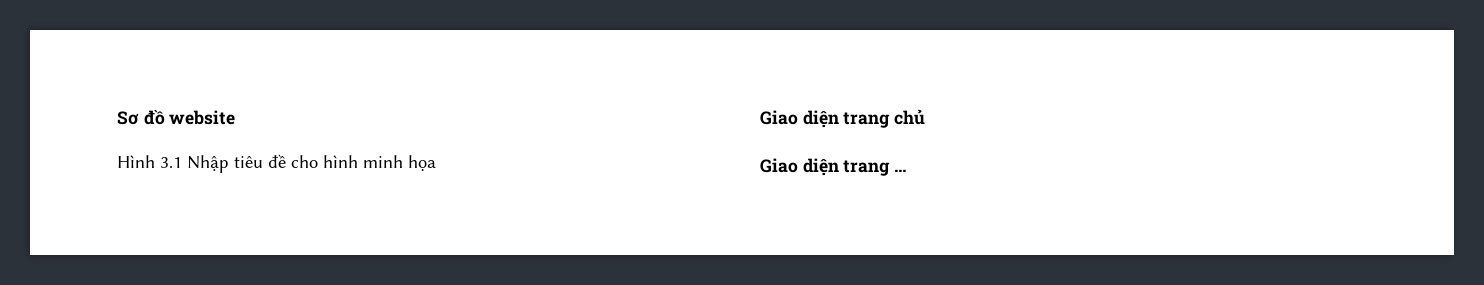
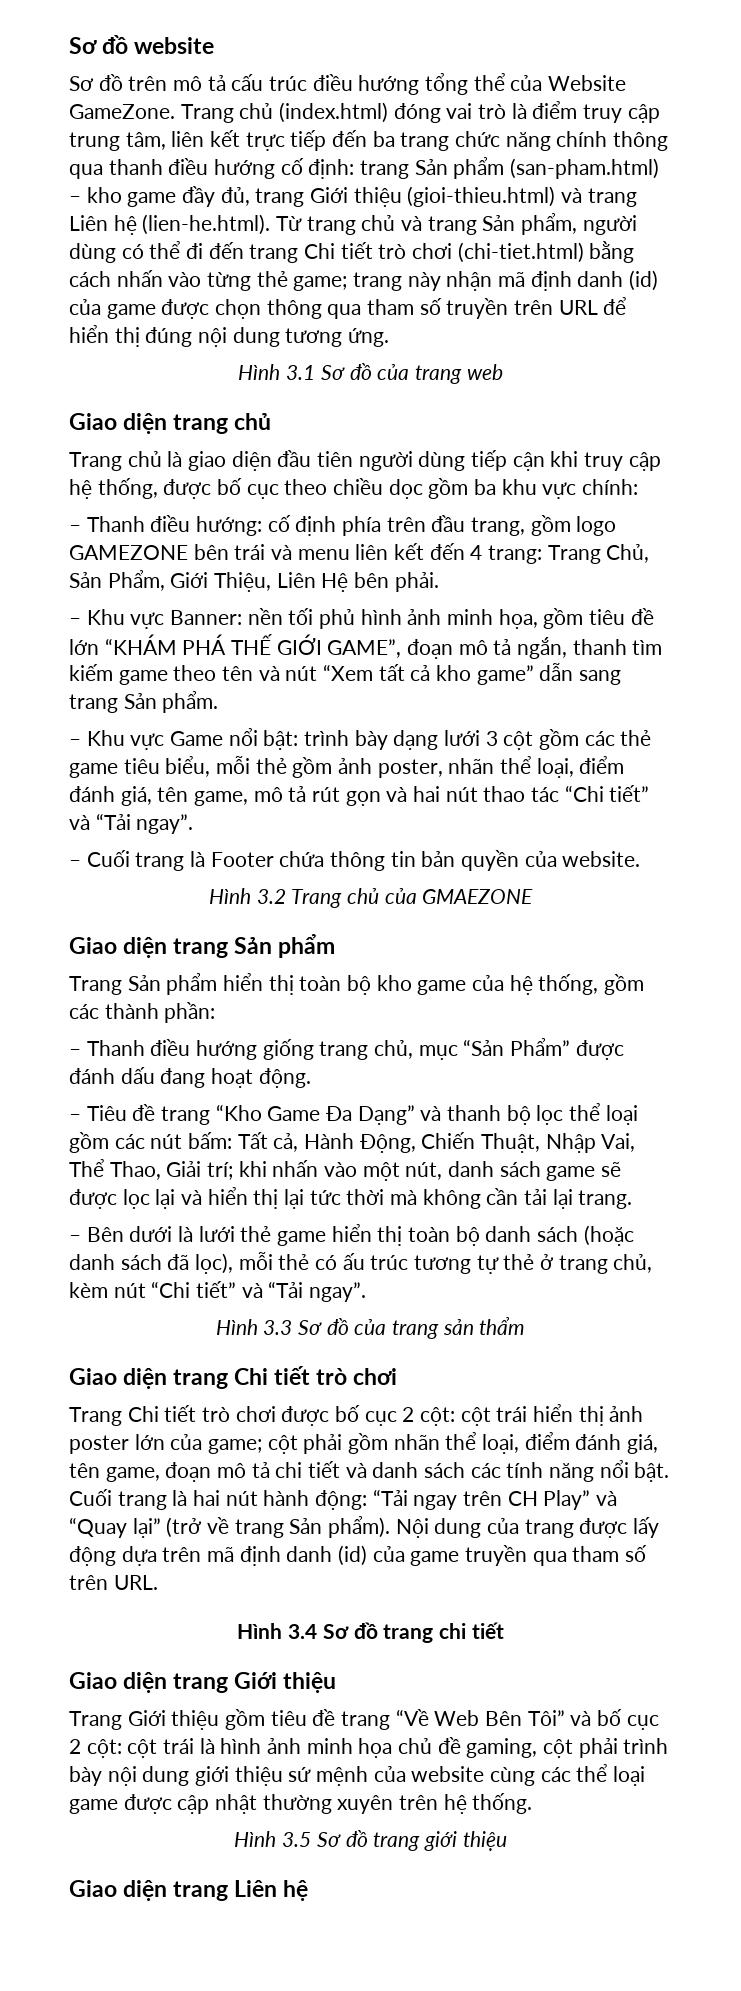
[117,154,436,173] [760,109,926,128] [760,158,907,176] Hình 3.1 Nhập tiêu đề cho hình minh họa // Giao diện trang chủ // Giao diện trang … -> [69,73,627,95] [69,101,660,123] [69,130,669,151] [69,157,660,179] [69,186,637,207] [69,213,637,235] [69,241,635,263] [69,270,659,291] [69,297,627,319] [69,325,390,347] [238,363,503,384] [69,413,272,434] [69,450,661,471] [69,478,639,499] [69,515,617,536] [69,543,650,564] [69,570,439,592] [69,608,654,629] [69,634,663,659] [69,663,622,685] [69,691,219,713] [69,728,652,750] [69,756,625,778] [69,785,650,806] [69,813,194,834] [69,850,641,871] [208,888,534,908] [69,934,336,958] [69,973,645,995] [69,1002,216,1023] [69,1038,624,1060] [69,1067,311,1088] [69,1103,638,1125] [69,1132,636,1153] [69,1159,622,1181] [69,1187,633,1209] [69,1224,634,1246] [69,1252,653,1274] [69,1281,367,1302] [215,1317,526,1339] [69,1366,398,1389] [69,1404,644,1426] [69,1432,659,1454] [69,1460,670,1482] [69,1489,618,1510] [69,1516,660,1538] [69,1545,648,1566] [69,1575,158,1590] [237,1622,504,1643] [69,1672,337,1693] [69,1709,659,1730] [69,1737,669,1758] [69,1764,646,1786] [69,1793,533,1814] [234,1830,507,1851] [69,1880,309,1901] Sơ đồ trên mô tả cấu trúc điều hướng tổng thể của Website GameZone. Trang chủ (index.html) đóng vai trò là điểm truy cập trung tâm, liên kết trực tiếp đến ba trang chức năng chính thông qua thanh điều hướng cố định: trang Sản phẩm (san-pham.html) – kho game đầy đủ, trang Giới thiệu (gioi-thieu.html) và trang Liên hệ (lien-he.html). Từ trang chủ và trang Sản phẩm, người dùng có thể đi đến trang Chi tiết trò chơi (chi-tiet.html) bằng cách nhấn vào từng thẻ game; trang này nhận mã định danh (id) của game được chọn thông qua tham số truyền trên URL để hiển thị đúng nội dung tương ứng. // Hình 3.1 Sơ đồ của trang web // Giao diện trang chủ // Trang chủ là giao diện đầu tiên người dùng tiếp cận khi truy cập hệ thống, được bố cục theo chiều dọc gồm ba khu vực chính: // – Thanh điều hướng: cố định phía trên đầu trang, gồm logo GAMEZONE bên trái và menu liên kết đến 4 trang: Trang Chủ, Sản Phẩm, Giới Thiệu, Liên Hệ bên phải. // – Khu vực Banner: nền tối phủ hình ảnh minh họa, gồm tiêu đề lớn “KHÁM PHÁ THẾ GIỚI GAME”, đoạn mô tả ngắn, thanh tìm kiếm game theo tên và nút “Xem tất cả kho game” dẫn sang trang Sản phẩm. // – Khu vực Game nổi bật: trình bày dạng lưới 3 cột gồm các thẻ game tiêu biểu, mỗi thẻ gồm ảnh poster, nhãn thể loại, điểm đánh giá, tên game, mô tả rút gọn và hai nút thao tác “Chi tiết” và “Tải ngay”. // – Cuối trang là Footer chứa thông tin bản quyền của website. // Hình 3.2 Trang chủ của GMAEZONE // Giao diện trang Sản phẩm // Trang Sản phẩm hiển thị toàn bộ kho game của hệ thống, gồm các thành phần: // – Thanh điều hướng giống trang chủ, mục “Sản Phẩm” được đánh dấu đang hoạt động. // – Tiêu đề trang “Kho Game Đa Dạng” và thanh bộ lọc thể loại gồm các nút bấm: Tất cả, Hành Động, Chiến Thuật, Nhập Vai, Thể Thao, Giải trí; khi nhấn vào một nút, danh sách game sẽ được lọc lại và hiển thị lại tức thời mà không cần tải lại trang. // – Bên dưới là lưới thẻ game hiển thị toàn bộ danh sách (hoặc danh sách đã lọc), mỗi thẻ có ấu trúc tương tự thẻ ở trang chủ, kèm nút “Chi tiết” và “Tải ngay”. // Hình 3.3 Sơ đồ của trang sản thẩm // Giao diện trang Chi tiết trò chơi // Trang Chi tiết trò chơi được bố cục 2 cột: cột trái hiển thị ảnh poster lớn của game; cột phải gồm nhãn thể loại, điểm đánh giá, tên game, đoạn mô tả chi tiết và danh sách các tính năng nổi bật. Cuối trang là hai nút hành động: “Tải ngay trên CH Play” và “Quay lại” (trở về trang Sản phẩm). Nội dung của trang được lấy động dựa trên mã định danh (id) của game truyền qua tham số trên URL. // Hình 3.4 Sơ đồ trang chi tiết // Giao diện trang Giới thiệu // Trang Giới thiệu gồm tiêu đề trang “Về Web Bên Tôi” và bố cục 2 cột: cột trái là hình ảnh minh họa chủ đề gaming, cột phải trình bày nội dung giới thiệu sứ mệnh của website cùng các thể loại game được cập nhật thường xuyên trên hệ thống. // Hình 3.5 Sơ đồ trang giới thiệu // Giao diện trang Liên hệ

